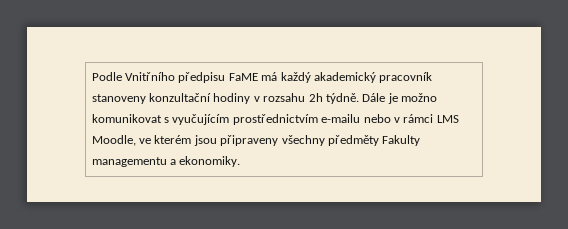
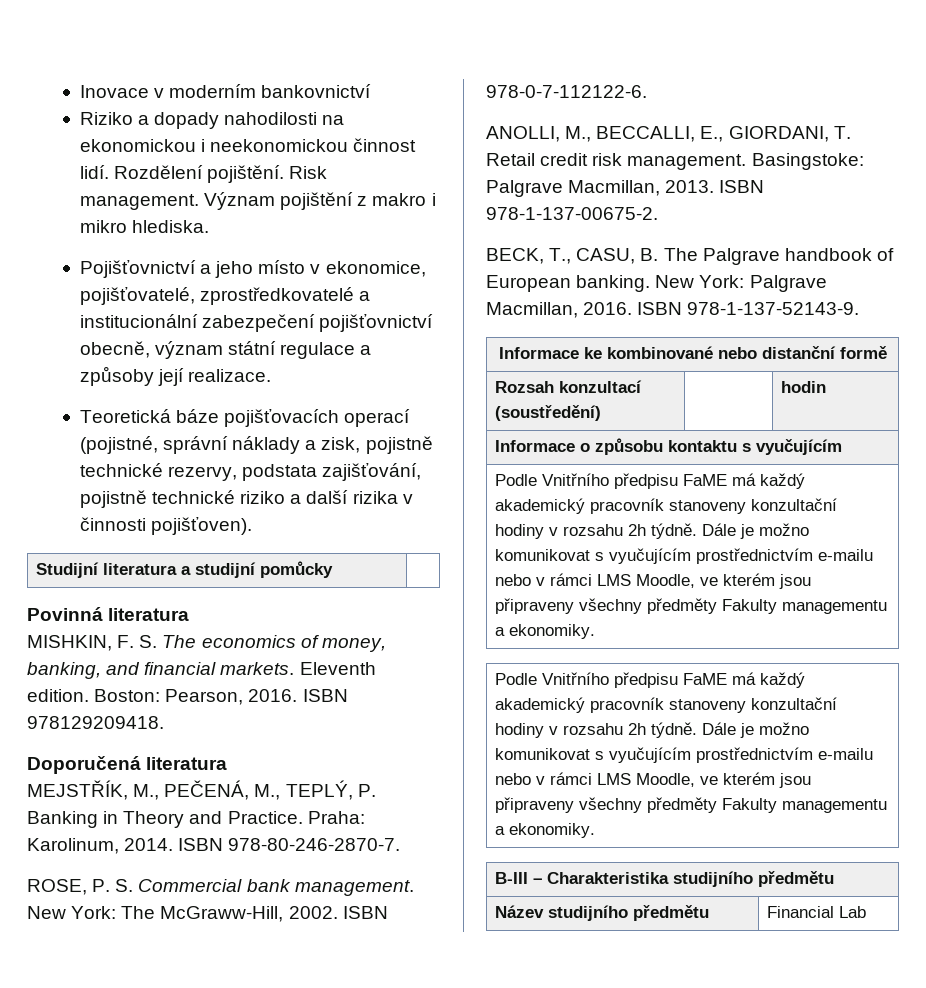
(91, 76) none -> [79,84,372,98] [79,112,345,129] [79,138,417,152] [79,165,328,183] [79,192,436,210] [79,220,210,233] [79,260,426,278] [79,287,371,305] [79,314,434,332] [79,341,372,359] [79,366,272,386] [79,409,411,427] [79,436,433,454] [79,463,422,481] [79,490,413,508] [79,517,253,535] [35,561,333,578] [27,607,190,621] [27,635,386,652] [27,662,376,679] [27,689,348,705] [27,716,164,729] [27,756,228,774] [27,780,376,800] [27,811,365,828] [27,838,401,854] [27,879,414,896] [27,906,388,922] [486,85,647,98] [486,126,851,142] [486,153,864,170] [486,180,765,197] [486,207,658,220] [486,248,894,265] [486,275,827,292] [486,302,860,318] [498,346,887,359] [494,380,642,393] [494,405,601,421] [780,381,826,393] [494,438,842,455] Inovace v moderním bankovnictví // Riziko a dopady nahodilosti na ekonomickou i neekonomickou činnost lidí. Rozdělení pojištění. Risk management. Význam pojištění z makro i mikro hlediska. // Pojišťovnictví a jeho místo v ekonomice, pojišťovatelé, zprostředkovatelé a institucionální zabezpečení pojišťovnictví obecně, význam státní regulace a způsoby její realizace. // Teoretická báze pojišťovacích operací (pojistné, správní náklady a zisk, pojistně technické rezervy, podstata zajišťování, pojistně technické riziko a další rizika v činnosti pojišťoven). // Studijní literatura a studijní pomůcky | // Povinná literatura // MISHKIN, F. S. The economics of money, banking, and financial markets. Eleventh edition. Boston: Pearson, 2016. ISBN 978129209418. // Doporučená literatura // MEJSTŘÍK, M., PEČENÁ, M., TEPLÝ, P. Banking in Theory and Practice. Praha: Karolinum, 2014. ISBN 978-80-246-2870-7. // ROSE, P. S. Commercial bank management. New York: The McGraww-Hill, 2002. ISBN 978-0-7-112122-6. // ANOLLI, M., BECCALLI, E., GIORDANI, T. Retail credit risk management. Basingstoke: Palgrave Macmillan, 2013. ISBN 978-1-137-00675-2. // BECK, T., CASU, B. The Palgrave handbook of European banking. New York: Palgrave Macmillan, 2016. ISBN 978-1-137-52143-9. // Informace ke kombinované nebo distanční formě // Rozsah konzultací (soustředění) | | hodin // Informace o způsobu kontaktu s vyučujícím //
(241, 161) none -> [494,672,805,688] [494,697,837,713] [494,722,809,738] [494,747,873,763] [494,772,811,788] [494,797,887,813] [494,823,595,838] [494,871,834,887] [494,905,709,921] [766,906,866,918] // Podle Vnitřního předpisu FaME má každý akademický pracovník stanoveny konzultační hodiny v rozsahu 2h týdně. Dále je možno komunikovat s vyučujícím prostřednictvím e-mailu nebo v rámci LMS Moodle, ve kterém jsou připraveny všechny předměty Fakulty managementu a ekonomiky. // B-III – Charakteristika studijního předmětu // Název studijního předmětu | Financial Lab

